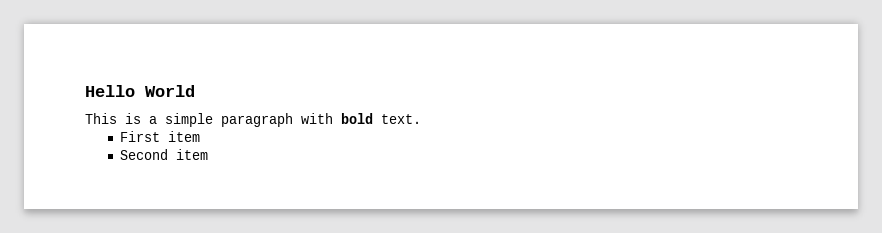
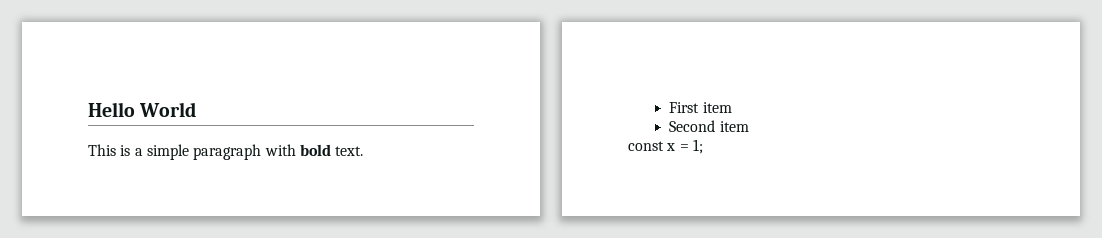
(208, 154) none -> [628,139,703,154] // const x = 1;

